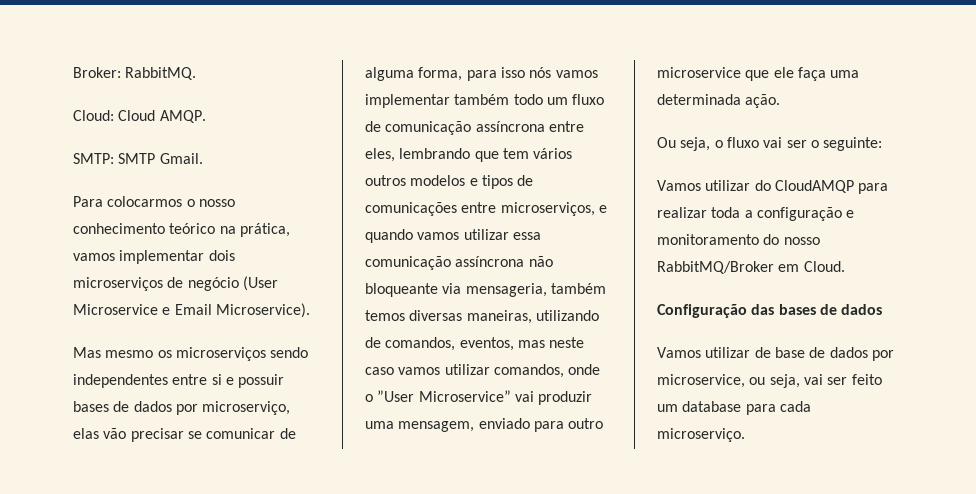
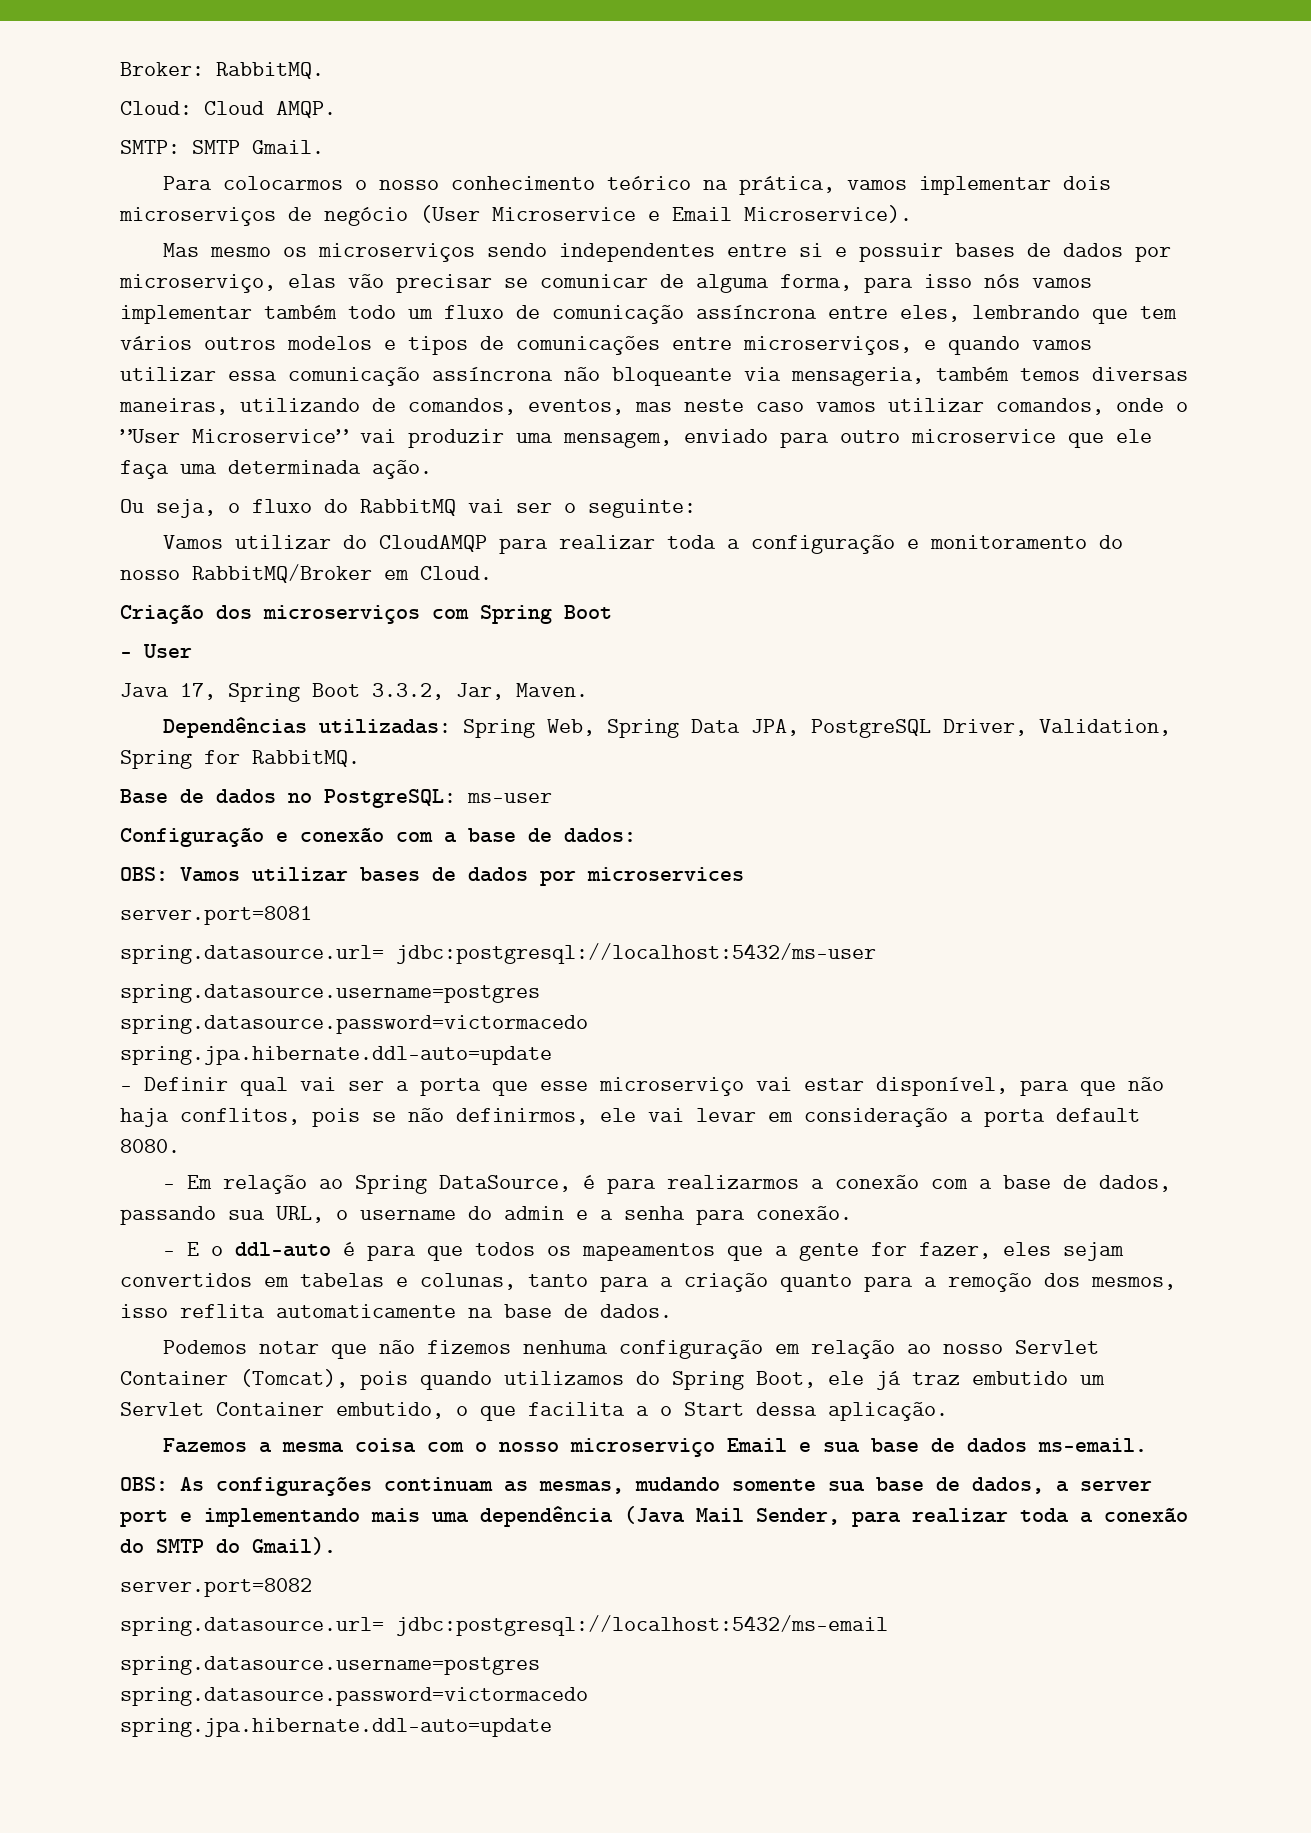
(759, 142) none -> [324,499,456,516] do RabbitMQ
[657,304,883,318] [657,347,894,361] [657,374,882,388] [657,401,811,415] [657,428,745,442] Configuração das bases de dados // Vamos utilizar de base de dados por microservice, ou seja, vai ser feito um database para cada microserviço. -> [120,605,612,624] [120,644,192,658] [120,683,588,702] [163,717,1172,738] [120,750,360,769] [120,789,552,808] [120,828,636,847] [120,867,744,886] [120,906,312,925] [120,943,876,964] [120,984,540,1003] [120,1015,588,1034] [120,1046,552,1065] [120,1077,1164,1096] [120,1108,1140,1127] [120,1139,180,1153] [163,1175,1172,1194] [120,1206,852,1225] [163,1242,1125,1261] [120,1273,1176,1292] [120,1304,672,1318] [163,1340,1100,1359] [120,1369,1105,1390] [120,1402,948,1421] [163,1438,1148,1457] [120,1477,1152,1496] [120,1506,1188,1527] [120,1537,336,1555] [120,1578,312,1597] [120,1615,888,1636] [120,1656,540,1675] [120,1687,588,1706] [120,1718,552,1737] Criação dos microserviços com Spring Boot // - User // Java 17, Spring Boot 3.3.2, Jar, Maven. // Dependências utilizadas: Spring Web, Spring Data JPA, PostgreSQL Driver, Validation, Spring for RabbitMQ. // Base de dados no PostgreSQL: ms-user // Configuração e conexão com a base de dados: // OBS: Vamos utilizar bases de dados por microservices // server.port=8081 // spring.datasource.url= jdbc:postgresql://localhost:5432/ms-user // spring.datasource.username=postgres // spring.datasource.password=victormacedo // spring.jpa.hibernate.ddl-auto=update // - Definir qual vai ser a porta que esse microserviço vai estar disponível, para que não haja conflitos, pois se não definirmos, ele vai levar em consideração a porta default 8080. // - Em relação ao Spring DataSource, é para realizarmos a conexão com a base de dados, passando sua URL, o username do admin e a senha para conexão. // - E o ddl-auto é para que todos os mapeamentos que a gente for fazer, eles sejam convertidos em tabelas e colunas, tanto para a criação quanto para a remoção dos mesmos, isso reflita automaticamente na base de dados. // Podemos notar que não fizemos nenhuma configuração em relação ao nosso Servlet Container (Tomcat), pois quando utilizamos do Spring Boot, ele já traz embutido um Servlet Container embutido, o que facilita a o Start dessa aplicação. // Fazemos a mesma coisa com o nosso microserviço Email e sua base de dados ms-email. // OBS: As configurações continuam as mesmas, mudando somente sua base de dados, a server port e implementando mais uma dependência (Java Mail Sender, para realizar toda a conexão do SMTP do Gmail). // server.port=8082 // spring.datasource.url= jdbc:postgresql://localhost:5432/ms-email // spring.datasource.username=postgres // spring.datasource.password=victormacedo // spring.jpa.hibernate.ddl-auto=update

